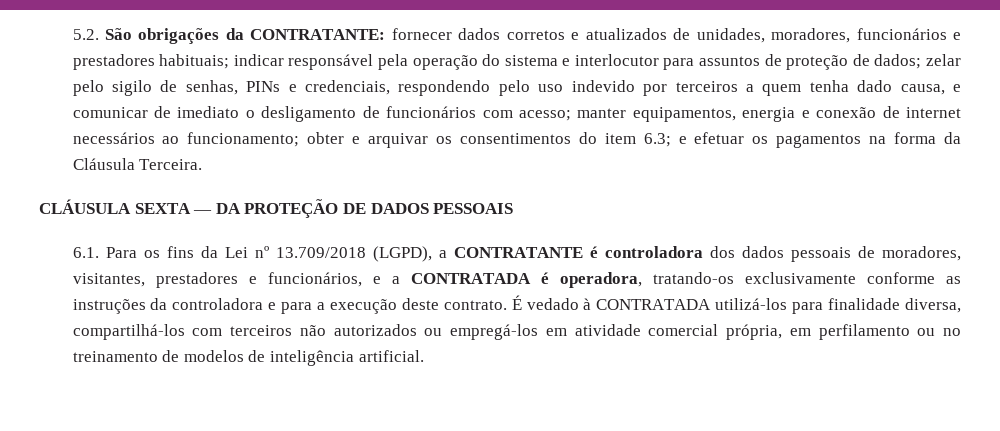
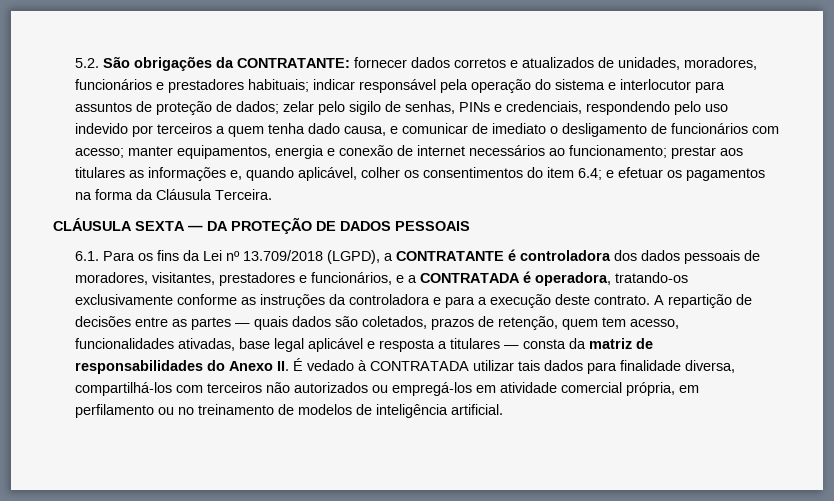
[307,132,429,148] obter e arquivar -> [670,146,743,159] [74,167,400,181] prestar aos titulares as informações e, quando aplicável, colher
[643,133,671,147] 6.3; -> [577,168,602,180] 6.4;
(507, 305) none -> [653,294,752,308] [74,316,679,330] [74,338,653,352] [74,360,289,374] A repartição de decisões entre as partes — quais dados são coletados, prazos de retenção, quem tem acesso, funcionalidades ativadas, base legal aplicável e resposta a titulares — consta da matriz de responsabilidades do Anexo II.
[715,298,788,310] utilizá-los -> [472,360,583,371] utilizar tais dados

